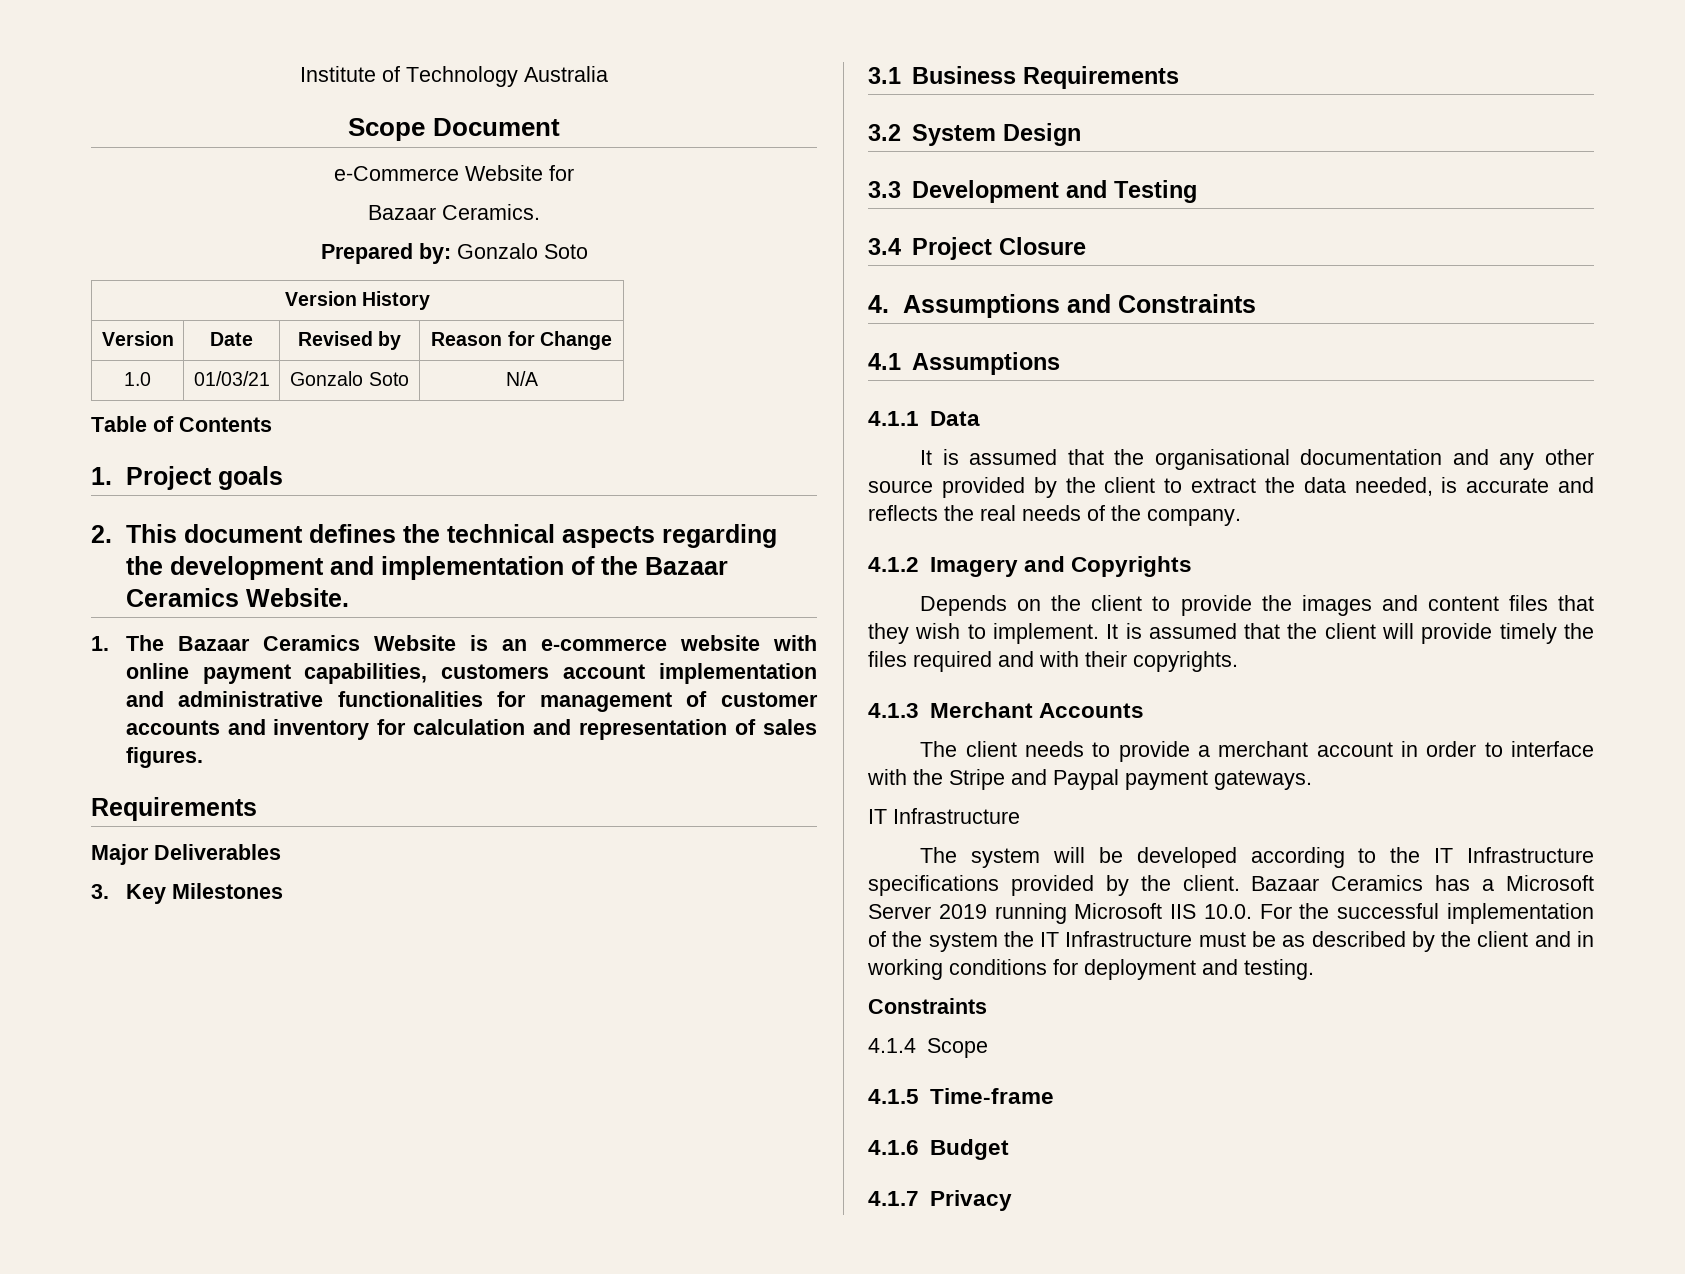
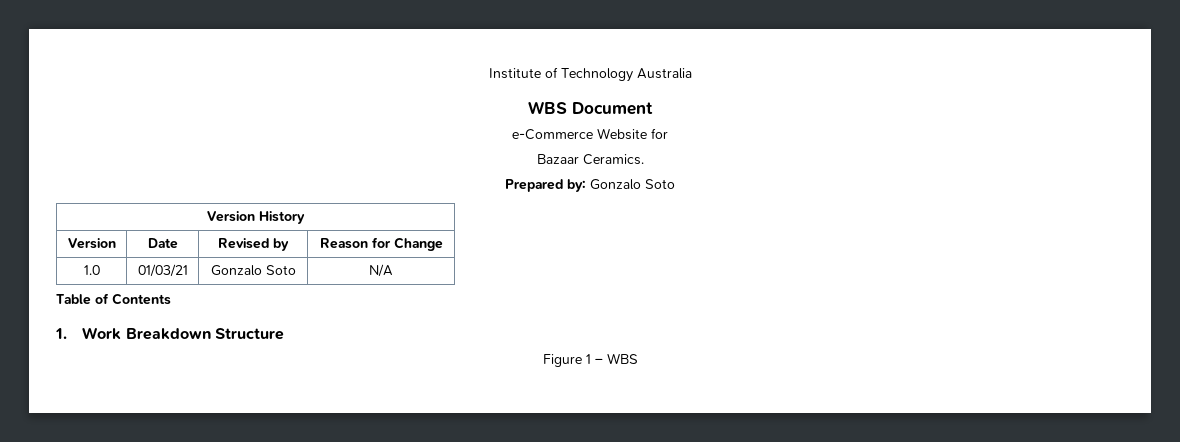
[348,118,426,141] Scope -> [528,101,567,114] WBS
[125,466,283,490] [91,524,777,548] [125,556,728,580] [125,588,349,607] [91,635,817,651] [125,663,817,684] [125,691,818,712] [125,719,817,740] [125,747,203,768] [91,797,257,821] [91,844,281,865] [91,883,283,904] [868,66,1179,89] [868,123,1081,146] [868,180,1197,203] [868,237,1086,260] [868,294,1256,318] [868,352,1060,375] [868,411,980,426] [920,449,1594,470] [868,477,1594,498] [868,505,1241,526] [868,556,1192,577] [920,595,1594,616] [868,623,1594,644] [868,651,1238,672] [868,702,1144,718] [920,741,1594,762] [867,769,1312,790] [868,808,1020,824] [920,847,1594,868] [868,875,1595,896] [868,903,1594,924] [868,931,1594,952] [867,959,1314,980] [868,998,987,1014] [868,1038,988,1058] [868,1088,1054,1104] [868,1139,1009,1160] [868,1190,1012,1211] Project goals // 2. This document defines the technical aspects regarding the development and implementation of the Bazaar Ceramics Website. // 1. The Bazaar Ceramics Website is an e-commerce website with online payment capabilities, customers account implementation and administrative functionalities for management of customer accounts and inventory for calculation and representation of sales figures. // Requirements // Major Deliverables // 3. Key Milestones // 3.1 Business Requirements // 3.2 System Design // 3.3 Development and Testing // 3.4 Project Closure // 4. Assumptions and Constraints // 4.1 Assumptions // 4.1.1 Data // It is assumed that the organisational documentation and any other source provided by the client to extract the data needed, is accurate and reflects the real needs of the company. // 4.1.2 Imagery and Copyrights // Depends on the client to provide the images and content files that they wish to implement. It is assumed that the client will provide timely the files required and with their copyrights. // 4.1.3 Merchant Accounts // The client needs to provide a merchant account in order to interface with the Stripe and Paypal payment gateways. // IT Infrastructure // The system will be developed according to the IT Infrastructure specifications provided by the client. Bazaar Ceramics has a Microsoft Server 2019 running Microsoft IIS 10.0. For the successful implementation of the system the IT Infrastructure must be as described by the client and in working conditions for deployment and testing. // Constraints // 4.1.4 Scope // 4.1.5 Time-frame // 4.1.6 Budget // 4.1.7 Privacy -> [82,327,285,340] [542,353,638,367] Work Breakdown Structure // Figure 1 – WBS

